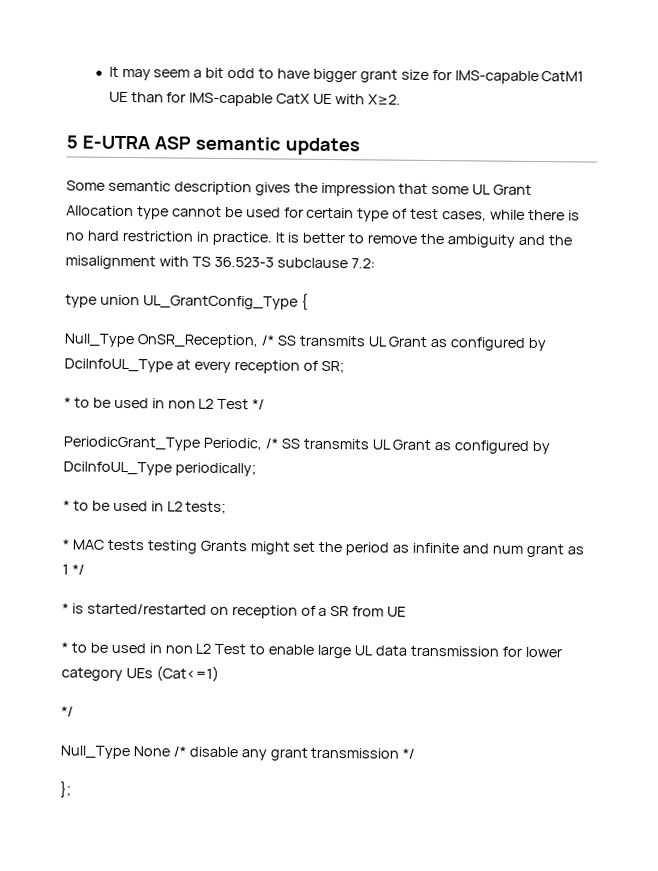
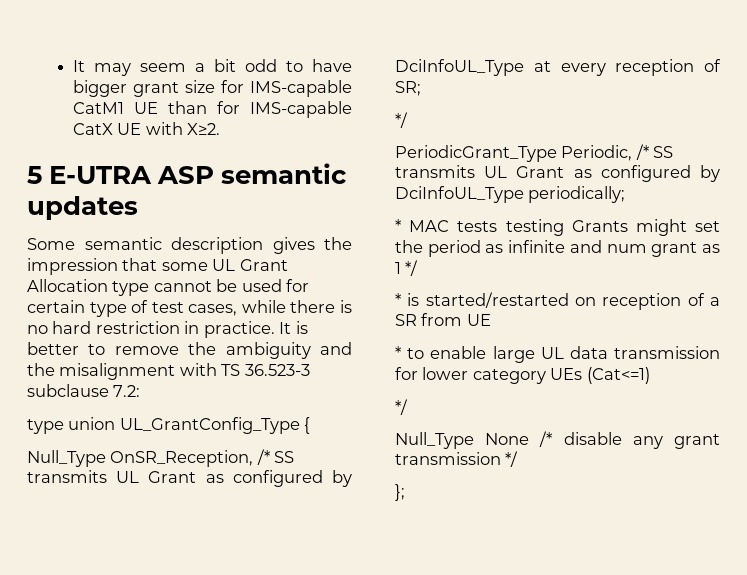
[64,397,250,410] * to be used in non L2 Test -> (421, 88) none
[63,500,227,514] // * to be used in L2 tests; -> (626, 194) none
[89,642,266,655] be used in non L2 Test to -> (425, 353) none

